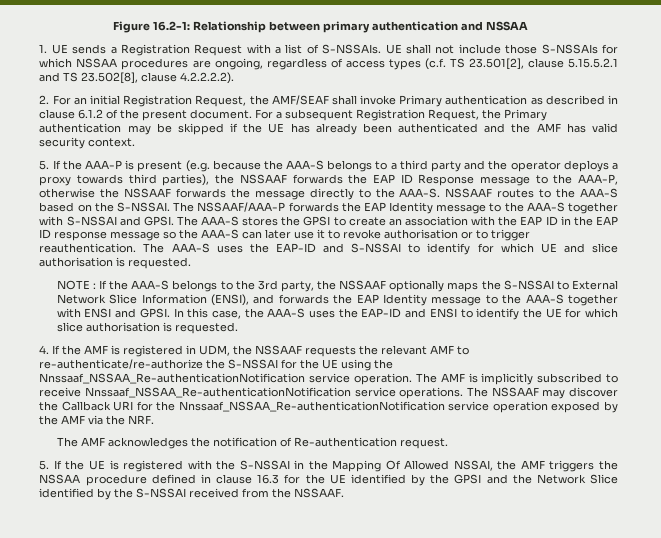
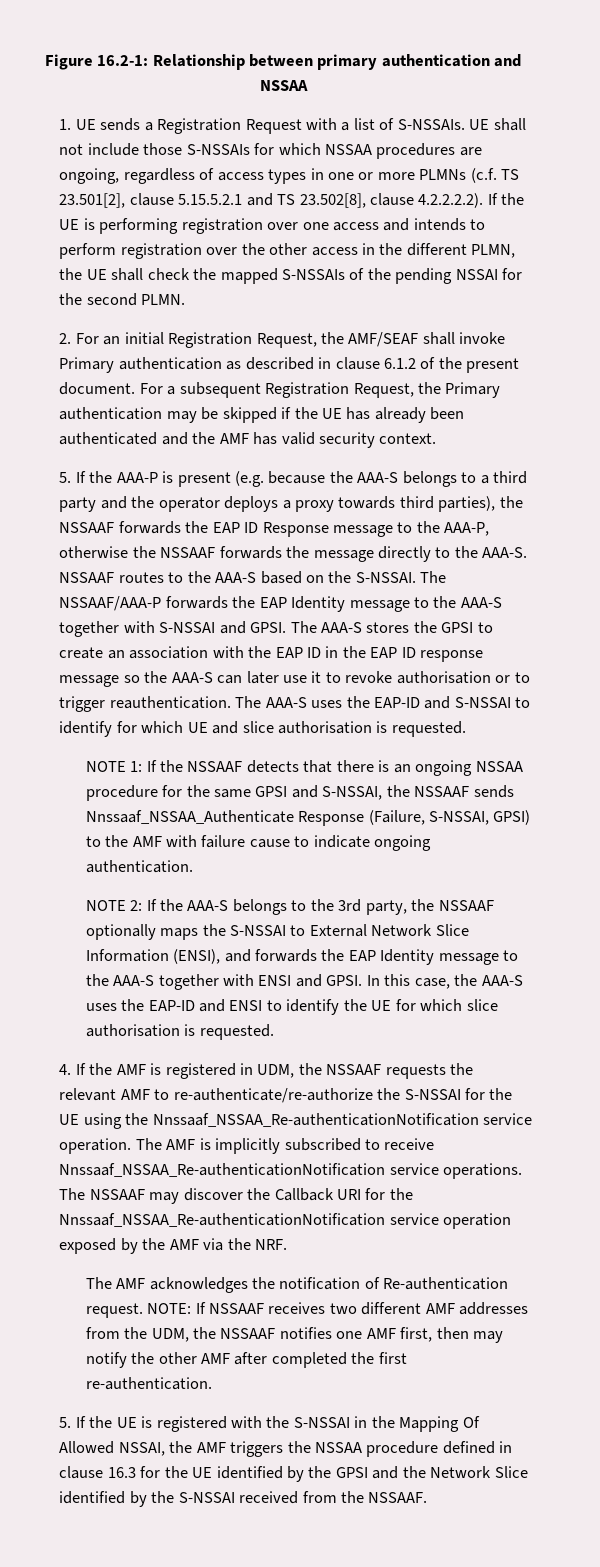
(421, 64) none -> [310,168,467,180] in one or more PLMNs
(235, 78) none -> [487,193,525,205] [59,218,486,234] [59,243,516,259] [59,268,523,284] [59,293,186,306] If the UE is performing registration over one access and intends to perform registration over the other access in the different PLMN, the UE shall check the mapped S-NSSAIs of the pending NSSAI for the second PLMN.
[92,283,96,289] : -> [130,760,523,776] [85,785,514,801] [85,810,531,826] [85,835,432,851] [85,860,193,873] [85,900,143,911] 1: If the NSSAAF detects that there is an ongoing NSSAA procedure for the same GPSI and S-NSSAI, the NSSAAF sends Nnssaaf_NSSAA_Authenticate Response (Failure, S-NSSAI, GPSI) to the AMF with failure cause to indicate ongoing authentication. // NOTE 2:
(448, 443) none -> [147,1302,529,1315] [85,1327,504,1343] [85,1352,407,1368] [85,1377,212,1390] NOTE: If NSSAAF receives two different AMF addresses from the UDM, the NSSAAF notifies one AMF first, then may notify the other AMF after completed the first re-authentication.

